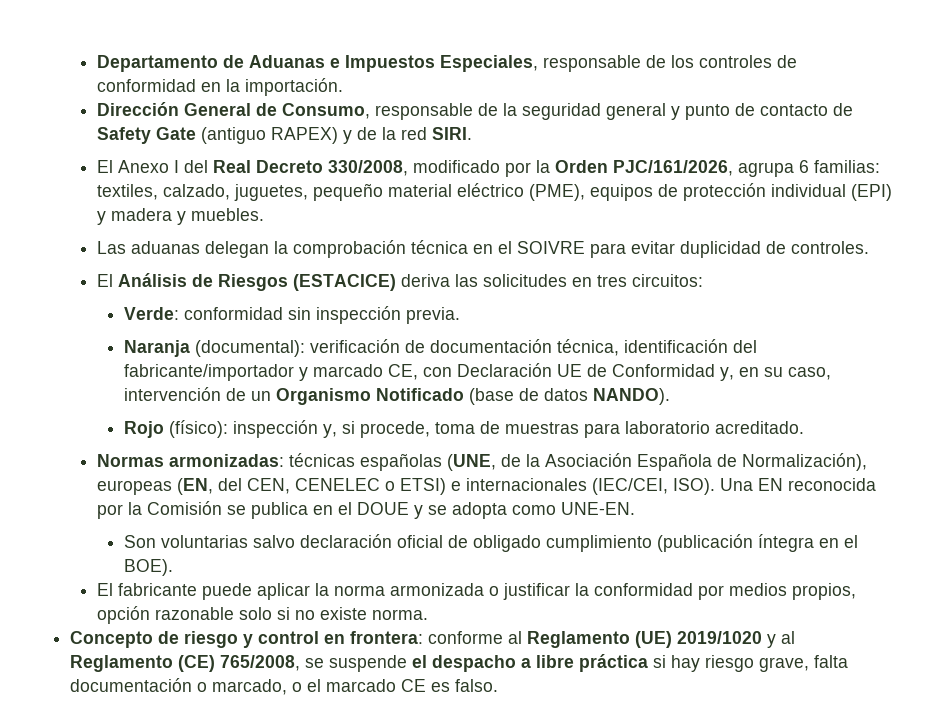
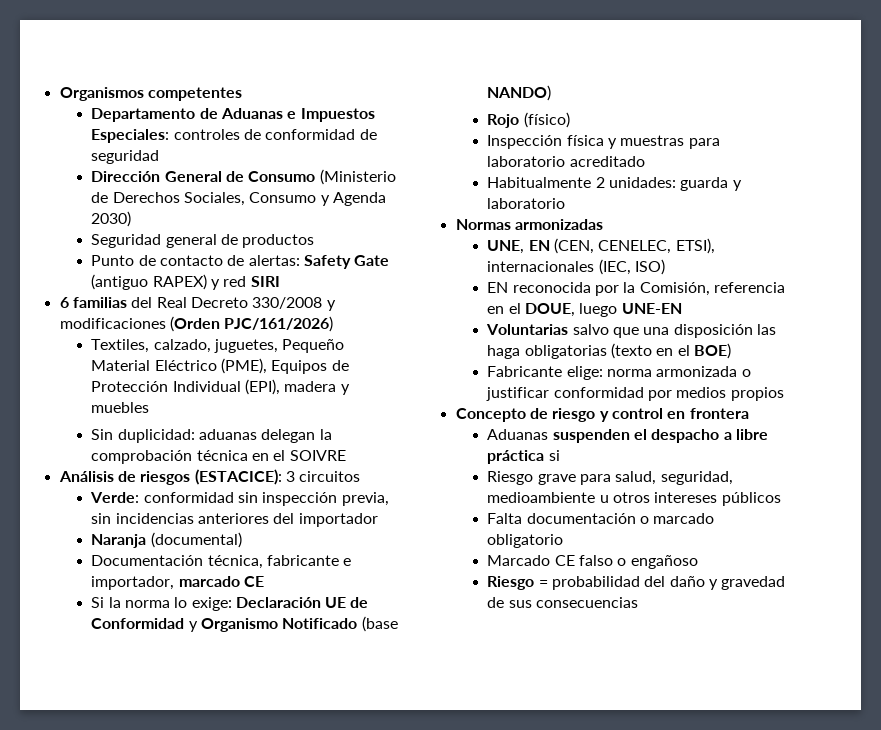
(97, 63) none -> [59,87,242,101] Organismos competentes //
[440,55,798,72] [97,78,344,96] [97,102,731,120] Especiales, responsable de los controles de conformidad en la importación. // Dirección General de Consumo, responsable de la seguridad general y punto -> [91,129,377,143] [91,150,160,164] [91,169,396,185] [91,192,386,206] [91,211,132,227] [91,234,315,248] [91,255,135,266] Especiales: controles de conformidad de seguridad // Dirección General de Consumo (Ministerio de Derechos Sociales, Consumo y Agenda 2030) // Seguridad general de productos // Punto
(854, 109) none -> [248,255,300,266] alertas:
[357,127,473,140] [97,160,881,177] [97,183,893,201] [97,208,265,225] [97,241,127,254] de la red SIRI. // El Anexo I del Real Decreto 330/2008, modificado por la Orden PJC/161/2026, agrupa 6 familias: textiles, calzado, juguetes, pequeño material eléctrico (PME), equipos de protección individual (EPI) y madera y muebles. // Las -> [223,276,280,287] [59,297,336,311] [59,316,334,332] [91,339,345,353] [91,358,349,374] [91,379,350,395] [91,402,150,413] [91,429,195,443] red SIRI // 6 familias del Real Decreto 330/2008 y modificaciones (Orden PJC/161/2026) // Textiles, calzado, juguetes, Pequeño Material Eléctrico (PME), Equipos de Protección Individual (EPI), madera y muebles // Sin duplicidad:
[590,241,870,258] [97,273,704,291] [123,306,460,324] [123,339,757,357] [123,363,831,381] [123,387,670,405] [123,420,804,438] [97,453,868,471] [97,478,877,495] [97,501,636,519] [123,534,858,552] [123,559,173,576] [97,583,330,600] para evitar duplicidad de controles. // El Análisis de Riesgos (ESTACICE) deriva las solicitudes en tres circuitos: // Verde: conformidad sin inspección previa. // Naranja (documental): verificación de documentación técnica, identificación del fabricante/importador y marcado CE, con Declaración UE de Conformidad y, en su caso, intervención de un Organismo Notificado (base de datos NANDO). // Rojo (físico): inspección y, si procede, toma de muestras para laboratorio acreditado. // Normas armonizadas: técnicas españolas (UNE, de la Asociación Española de Normalización), europeas (EN, del CEN, CENELEC o ETSI) e internacionales (IEC/CEI, ISO). Una EN reconocida por la Comisión se publica en el DOUE y se adopta como UNE-EN. // Son voluntarias salvo declaración oficial de obligado cumplimiento (publicación íntegra en el BOE). // El fabricante puede aplicar la -> [58,469,361,485] [90,492,389,506] [91,513,378,527] [91,532,242,548] [91,555,352,569] [91,576,264,590] [91,597,369,611] [91,616,398,632] [487,85,552,101] [487,112,570,128] [487,135,720,149] [487,156,645,167] [487,177,742,191] [487,198,566,209] [455,219,603,230] [487,238,715,254] [487,259,665,275] [487,282,785,296] [487,303,682,317] [486,324,776,338] [487,343,731,359] [487,366,603,380] // Análisis de riesgos (ESTACICE): 3 circuitos // Verde: conformidad sin inspección previa, sin incidencias anteriores del importador // Naranja (documental) // Documentación técnica, fabricante e importador, marcado CE // Si la norma lo exige: Declaración UE de Conformidad y Organismo Notificado (base NANDO) // Rojo (físico) // Inspección física y muestras para laboratorio acreditado // Habitualmente 2 unidades: guarda y laboratorio // Normas armonizadas // UNE, EN (CEN, CENELEC, ETSI), internacionales (IEC, ISO) // EN reconocida por la Comisión, referencia en el DOUE, luego UNE-EN // Voluntarias salvo que una disposición las haga obligatorias (texto en el BOE) // Fabricante elige:
[575,583,590,596] la -> (550, 394) none
[792,583,857,600] [97,606,429,624] propios, opción razonable solo si no existe norma. -> [730,387,784,401] propios
[350,631,796,648] [70,655,408,672] frontera: conforme al Reglamento (UE) 2019/1020 y al Reglamento (CE) 765/2008, se suspende -> [689,408,749,419] [487,429,630,443] frontera // Aduanas suspenden
[671,655,849,672] [70,678,499,695] hay riesgo grave, falta documentación o marcado, o el marcado CE es falso. -> [487,471,733,485] [487,492,781,506] [487,513,715,524] [487,534,564,548] [487,555,698,569] [487,576,786,590] [487,597,638,608] // Riesgo grave para salud, seguridad, medioambiente u otros intereses públicos // Falta documentación o marcado obligatorio // Marcado CE falso o engañoso // Riesgo = probabilidad del daño y gravedad de sus consecuencias

